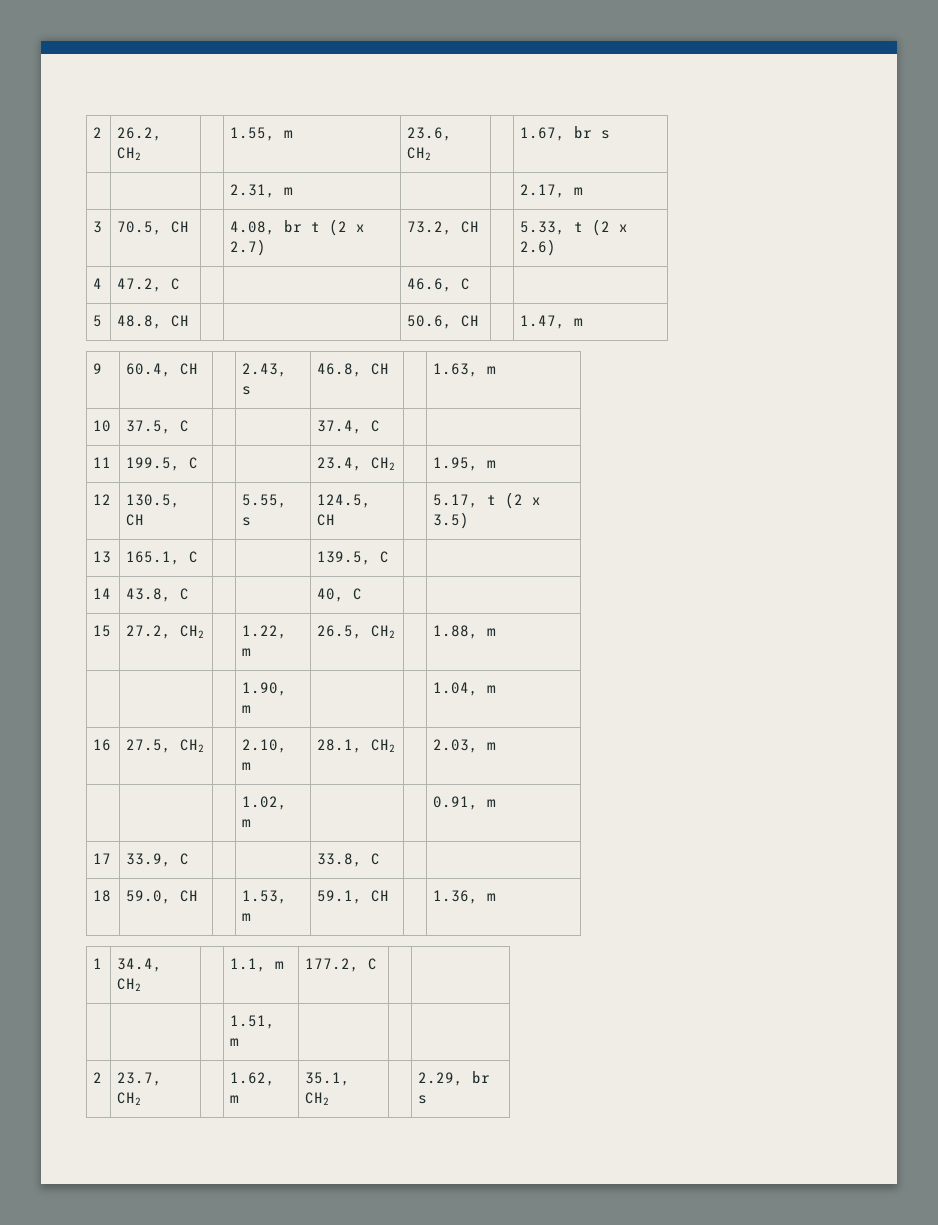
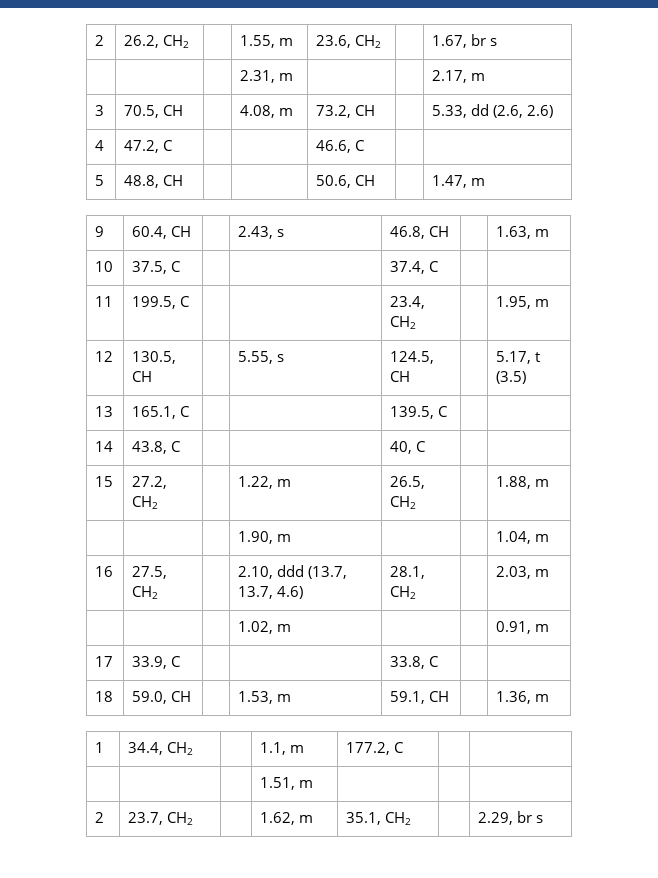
[284,219,366,236] [230,239,267,256] br t (2 x 2.7) -> [279,108,294,116] m
[574,219,629,236] t (2 x -> [471,104,524,118] dd (2.6,
[505,492,542,509] [433,512,470,529] (2 x 3.5) -> [496,371,527,384] (3.5)
[242,762,252,770] m -> [277,565,348,579] [238,586,304,599] ddd (13.7, 13.7, 4.6)

